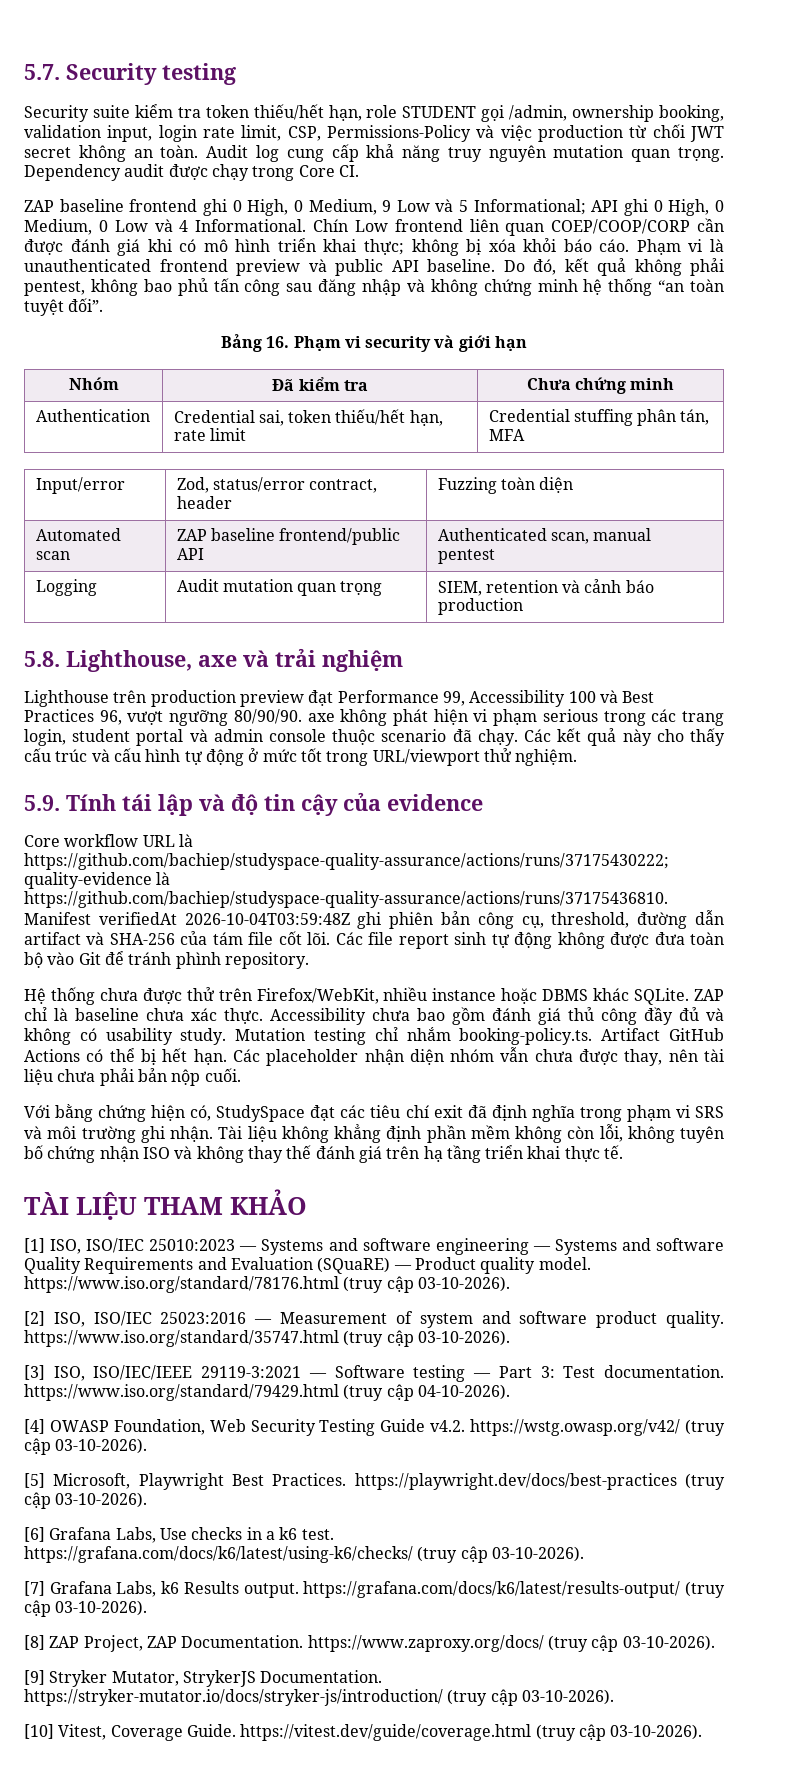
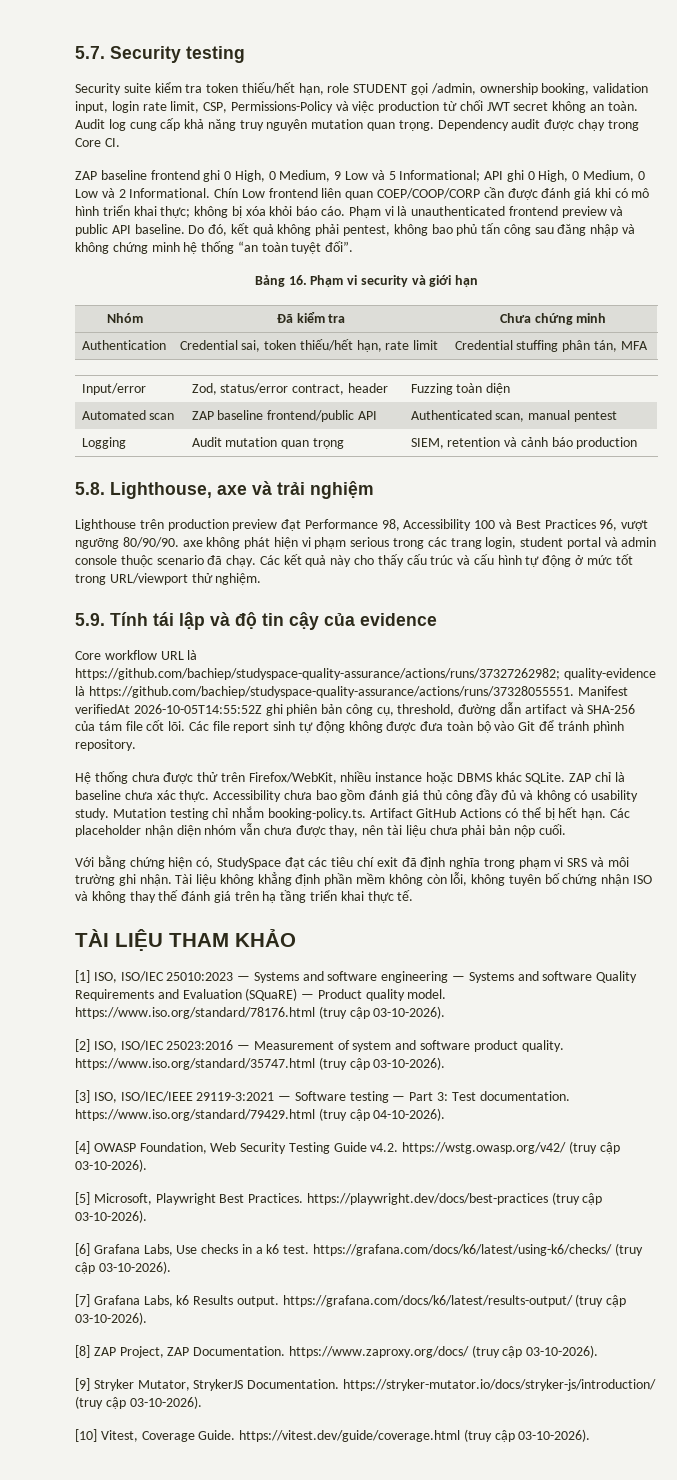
[179,220,189,232] 4 -> [118,189,126,198] 2
[442,691,465,706] 99, -> [381,519,400,531] 98,
[24,853,669,870] https://github.com/bachiep/studyspace-quality-assurance/actions/runs/37175430222; -> [75,668,560,680] https://github.com/bachiep/studyspace-quality-assurance/actions/runs/37327262982;
[24,891,668,908] https://github.com/bachiep/studyspace-quality-assurance/actions/runs/37175436810. -> [88,686,574,698] https://github.com/bachiep/studyspace-quality-assurance/actions/runs/37328055551.
[184,913,350,925] 2026-10-04T03:59:48Z -> [133,704,262,714] 2026-10-05T14:55:52Z

